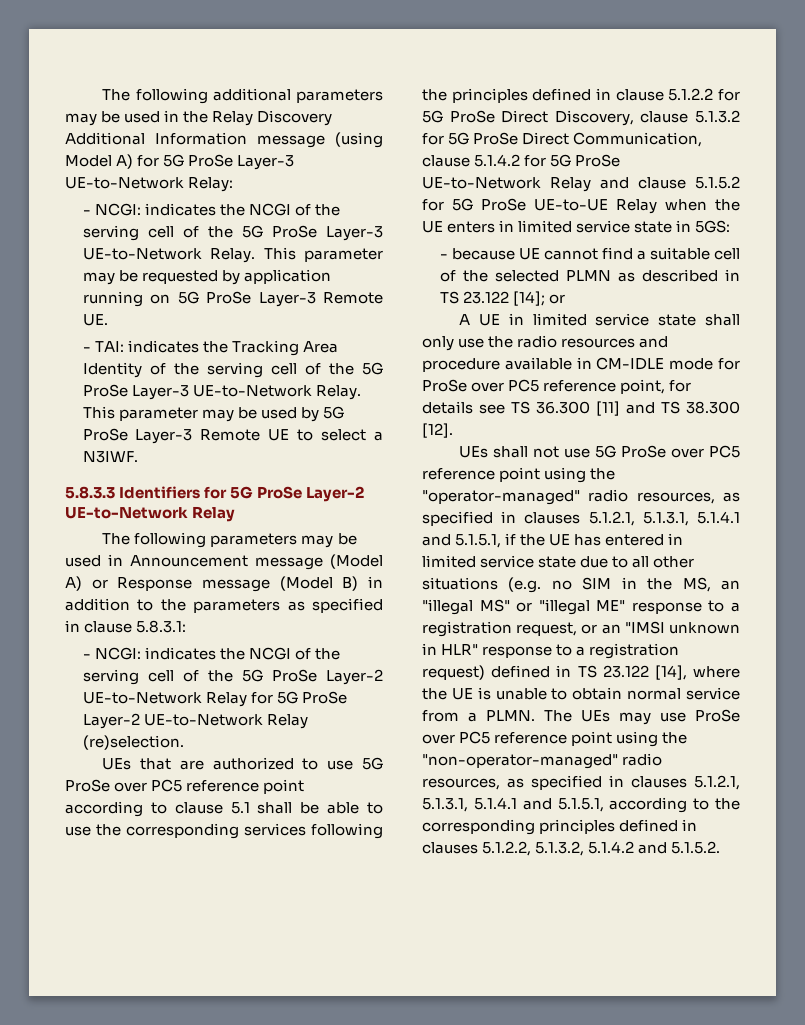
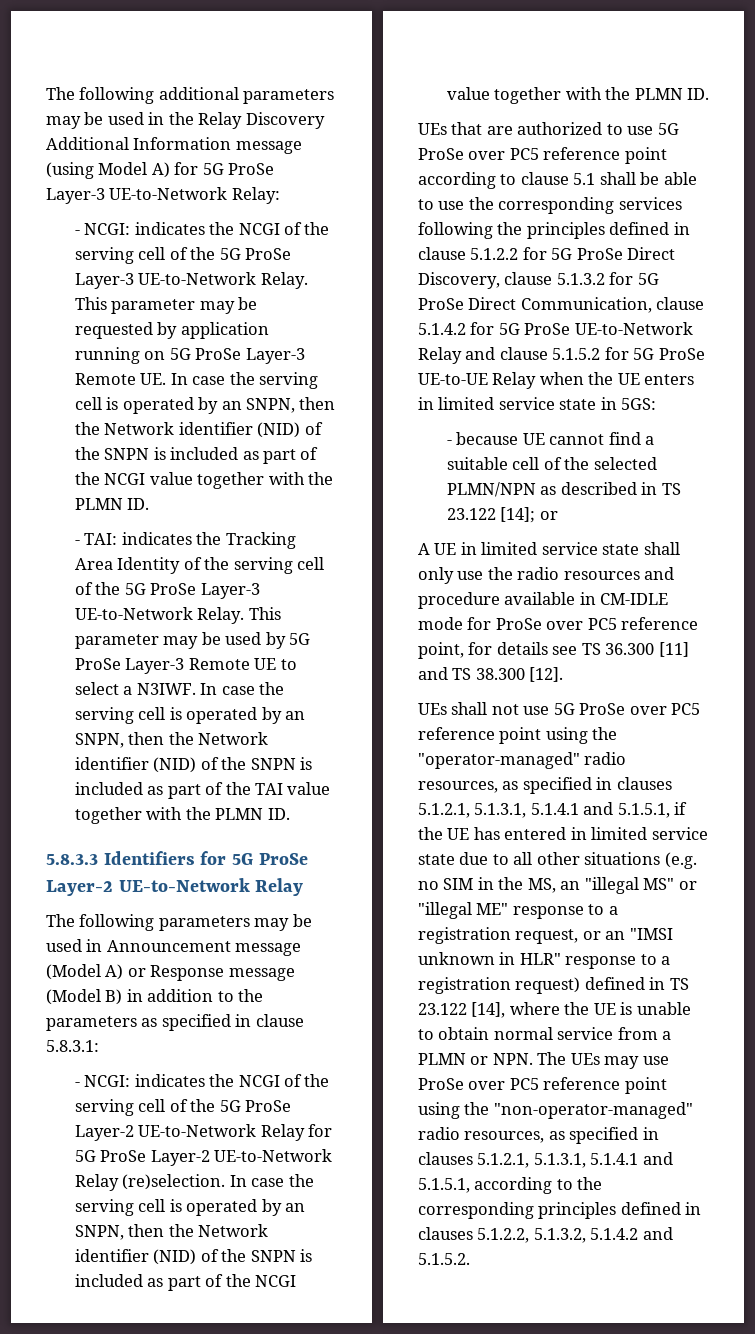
(108, 320) none -> [170,372,318,389] [74,397,336,414] [74,422,323,438] [74,447,319,464] [74,472,333,489] [74,498,150,510] In case the serving cell is operated by an SNPN, then the Network identifier (NID) of the SNPN is included as part of the NCGI value together with the PLMN ID.
(138, 457) none -> [200,682,284,695] [74,707,305,724] [74,732,269,748] [74,757,312,773] [74,782,331,799] [74,807,290,824] In case the serving cell is operated by an SNPN, then the Network identifier (NID) of the SNPN is included as part of the TAI value together with the PLMN ID.
(184, 742) none -> [229,1174,314,1187] [74,1199,305,1216] [74,1224,269,1240] [74,1249,312,1265] [74,1274,296,1291] [446,87,709,104] In case the serving cell is operated by an SNPN, then the Network identifier (NID) of the SNPN is included as part of the NCGI value together with the PLMN ID.
[565,270,611,281] PLMN -> [446,482,536,497] PLMN/NPN
[486,710,535,721] PLMN. -> [418,1053,533,1065] PLMN or NPN.

